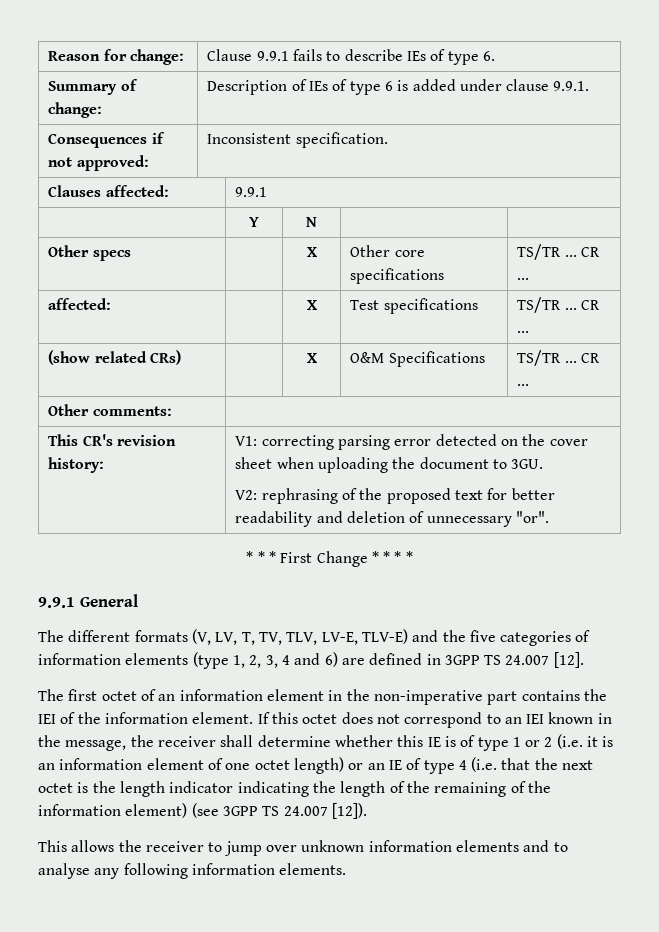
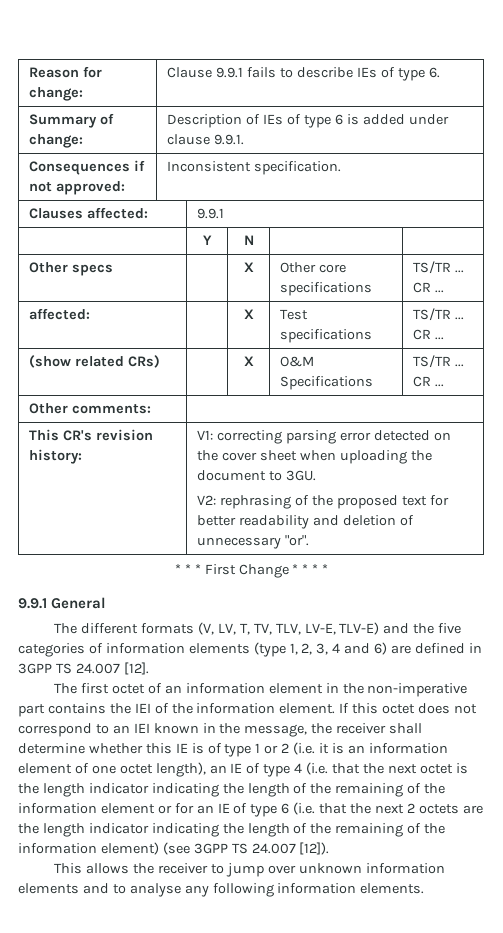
[293,757,364,774] length) or -> [155,762,206,777] length),
(121, 810) none -> [100,802,483,817] [18,823,446,837] [18,843,97,854] element or for an IE of type 6 (i.e. that the next 2 octets are the length indicator indicating the length of the remaining of the information

